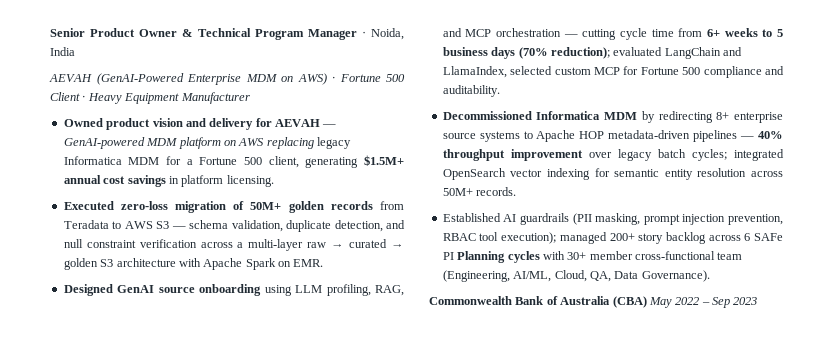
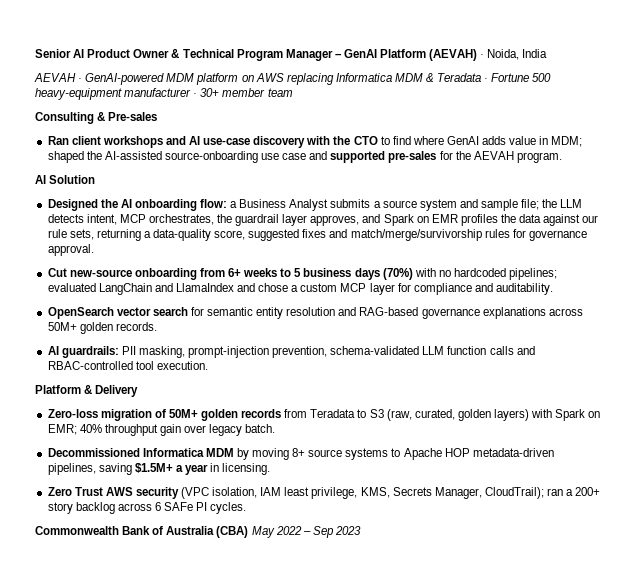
(85, 32) none -> [73,49,85,58] AI
(357, 34) none -> [334,49,478,61] – GenAI Platform (AEVAH)
[96,73,405,85] [50,92,250,104] [63,118,337,130] (GenAI-Powered Enterprise MDM on AWS) · Fortune 500 Client · Heavy Equipment Manufacturer // Owned product vision and delivery for AEVAH — -> [78,78,83,82] ·
[317,137,351,149] [63,155,404,168] [63,175,274,187] [63,201,168,210] legacy Informatica MDM for a Fortune 500 client, generating $1.5M+ annual cost savings in platform licensing. // Executed zero-loss -> [335,73,552,82] [35,88,293,100] [35,112,158,124] [47,136,583,148] [47,151,562,163] [35,175,96,184] [47,199,583,211] [47,214,599,226] [47,229,587,241] [47,244,94,256] [47,268,558,280] [47,283,554,295] [47,307,583,319] [47,322,157,334] [47,346,535,358] [47,361,208,370] [35,385,139,397] [47,409,98,418] Informatica MDM & Teradata · Fortune 500 heavy-equipment manufacturer · 30+ member team // Consulting & Pre-sales // Ran client workshops and AI use-case discovery with the CTO to find where GenAI adds value in MDM; shaped the AI-assisted source-onboarding use case and supported pre-sales for the AEVAH program. // AI Solution // Designed the AI onboarding flow: a Business Analyst submits a source system and sample file; the LLM detects intent, MCP orchestrates, the guardrail layer approves, and Spark on EMR profiles the data against our rule sets, returning a data-quality score, suggested fixes and match/merge/survivorship rules for governance approval. // Cut new-source onboarding from 6+ weeks to 5 business days (70%) with no hardcoded pipelines; evaluated LangChain and LlamaIndex and chose a custom MCP layer for compliance and auditability. // OpenSearch vector search for semantic entity resolution and RAG-based governance explanations across 50M+ golden records. // AI guardrails: PII masking, prompt-injection prevention, schema-validated LLM function calls and RBAC-controlled tool execution. // Platform & Delivery // Zero-loss
[124,220,406,232] [63,239,404,251] [63,258,324,270] [63,284,404,296] [442,28,784,40] [442,47,742,59] [442,66,784,78] [442,85,500,97] AWS S3 — schema validation, duplicate detection, and null constraint verification across a multi-layer raw → curated → golden S3 architecture with Apache Spark on EMR. // Designed GenAI source onboarding using LLM profiling, RAG, and MCP orchestration — cutting cycle time from 6+ weeks to 5 business days (70% reduction); evaluated LangChain and LlamaIndex, selected custom MCP for Fortune 500 compliance and auditability. -> [369,409,601,421] [47,424,276,436] S3 (raw, curated, golden layers) with Spark on EMR; 40% throughput gain over legacy batch.
[658,111,783,123] redirecting 8+ enterprise -> [252,448,306,460] moving 8+
[693,130,783,142] [442,149,784,161] [442,168,783,180] [442,187,517,196] [442,213,783,225] [442,232,607,244] pipelines — 40% throughput improvement over legacy batch cycles; integrated OpenSearch vector indexing for semantic entity resolution across 50M+ records. // Established AI guardrails (PII masking, prompt injection prevention, RBAC tool execution); managed -> [47,463,271,475] [47,487,574,499] pipelines, saving $1.5M+ a year in licensing. // Zero Trust AWS security (VPC isolation, IAM least privilege, KMS, Secrets Manager, CloudTrail); ran a
[457,251,743,263] [442,270,710,282] Planning cycles with 30+ member cross-functional team (Engineering, AI/ML, Cloud, QA, Data Governance). -> [210,502,247,514] cycles.

